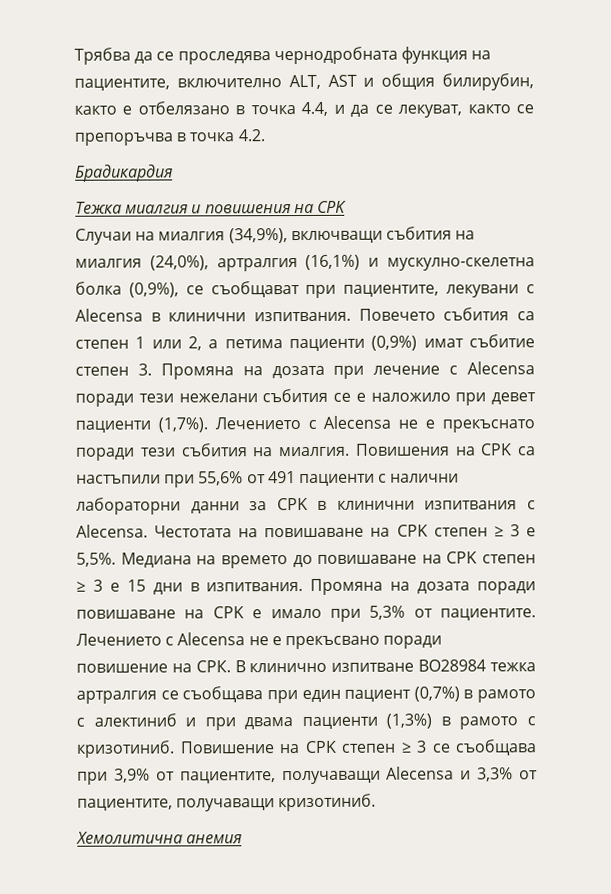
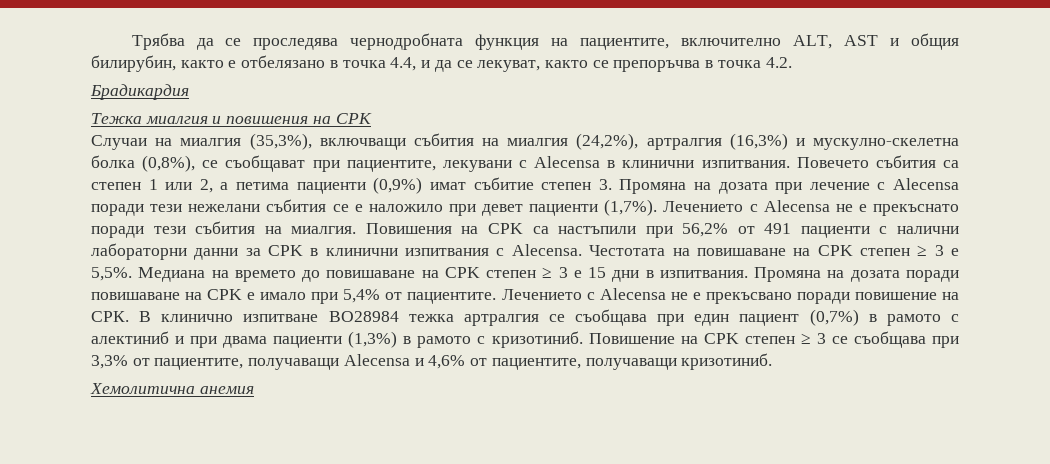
[228,228,288,244] (34,9%), -> [249,133,312,150] (35,3%),
[149,254,361,272] (24,0%), артралгия (16,1%) -> [576,133,788,150] (24,2%), артралгия (16,3%)
[128,282,179,298] (0,9%), -> [142,155,196,172] (0,8%),
[198,471,244,486] 55,6% -> [682,223,729,237] 56,2%
[369,605,406,620] 5,3% -> [343,289,381,303] 5,4%
[113,768,150,783] 3,9% -> [91,355,128,369] 3,3%
[477,767,514,782] 3,3% -> [428,355,466,369] 4,6%

